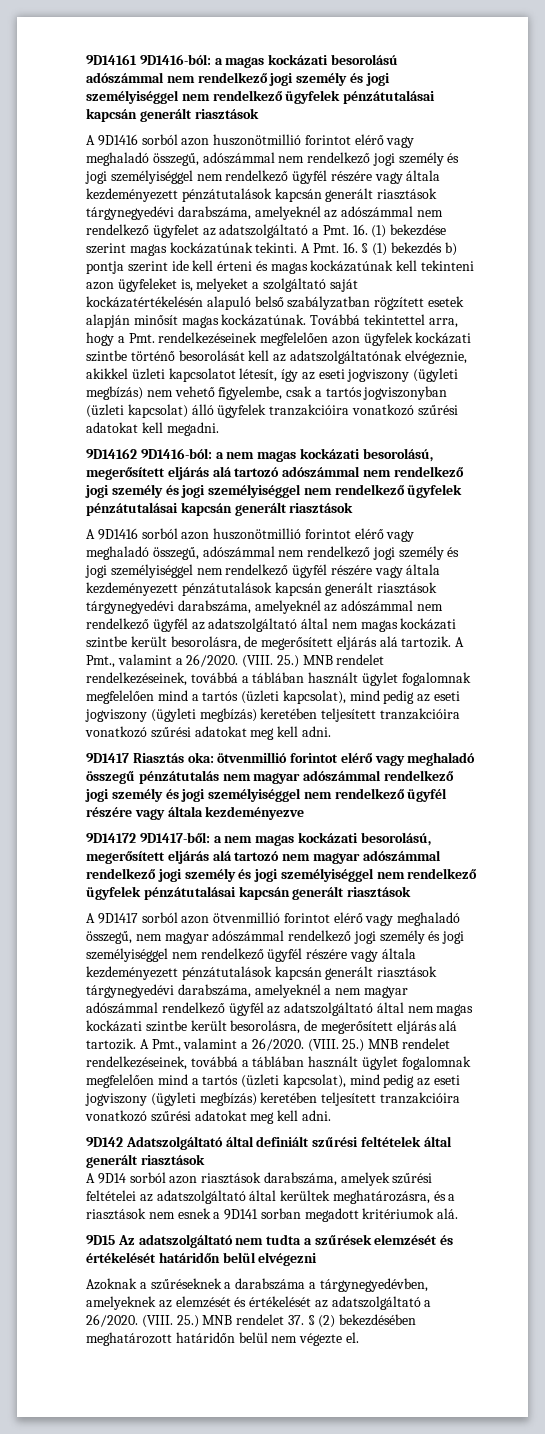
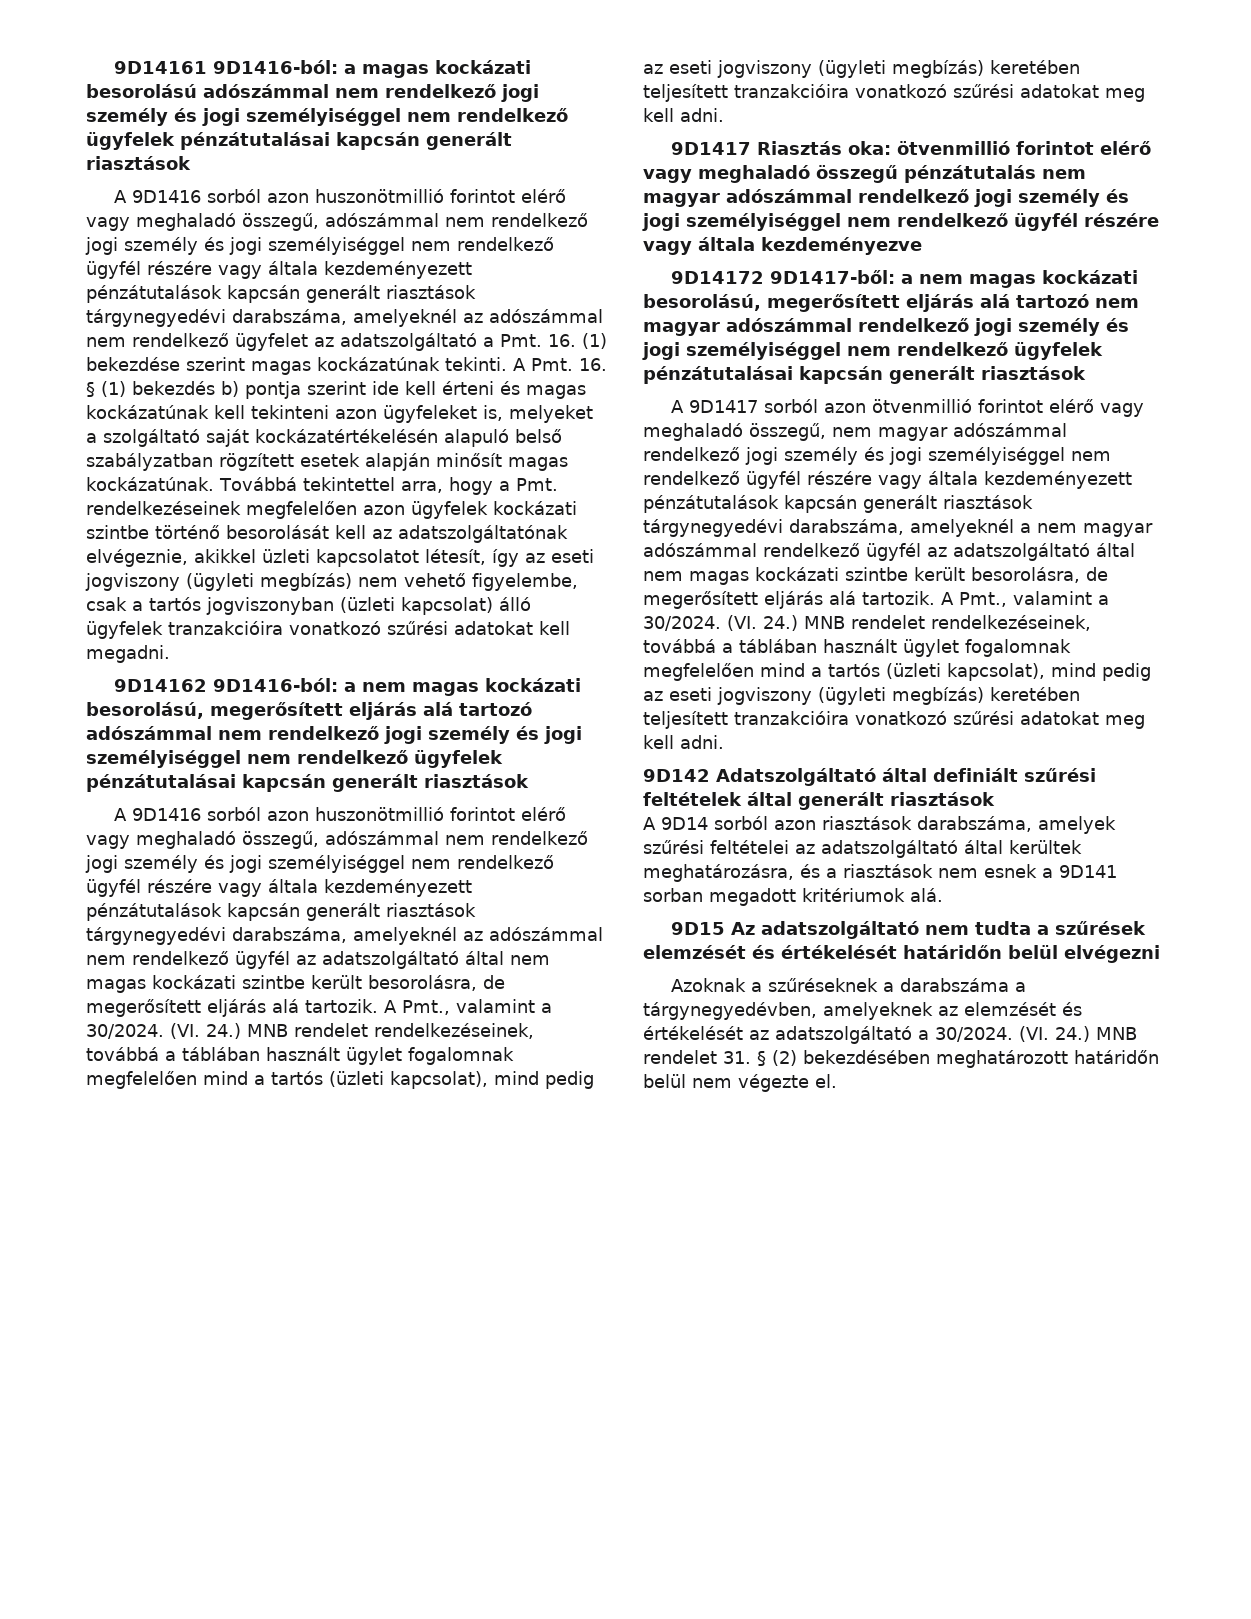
[186,654,299,668] 26/2020. (VIII. 25.) -> [86,1023,241,1039] 30/2024. (VI. 24.)
[251,1038,365,1052] 26/2020. (VIII. 25.) -> [643,615,798,631] 30/2024. (VI. 24.)
[86,1314,304,1328] 26/2020. (VIII. 25.) MNB rendelet 37. -> [935,1026,1137,1042] [643,1050,751,1064] 30/2024. (VI. 24.) MNB rendelet 31.

